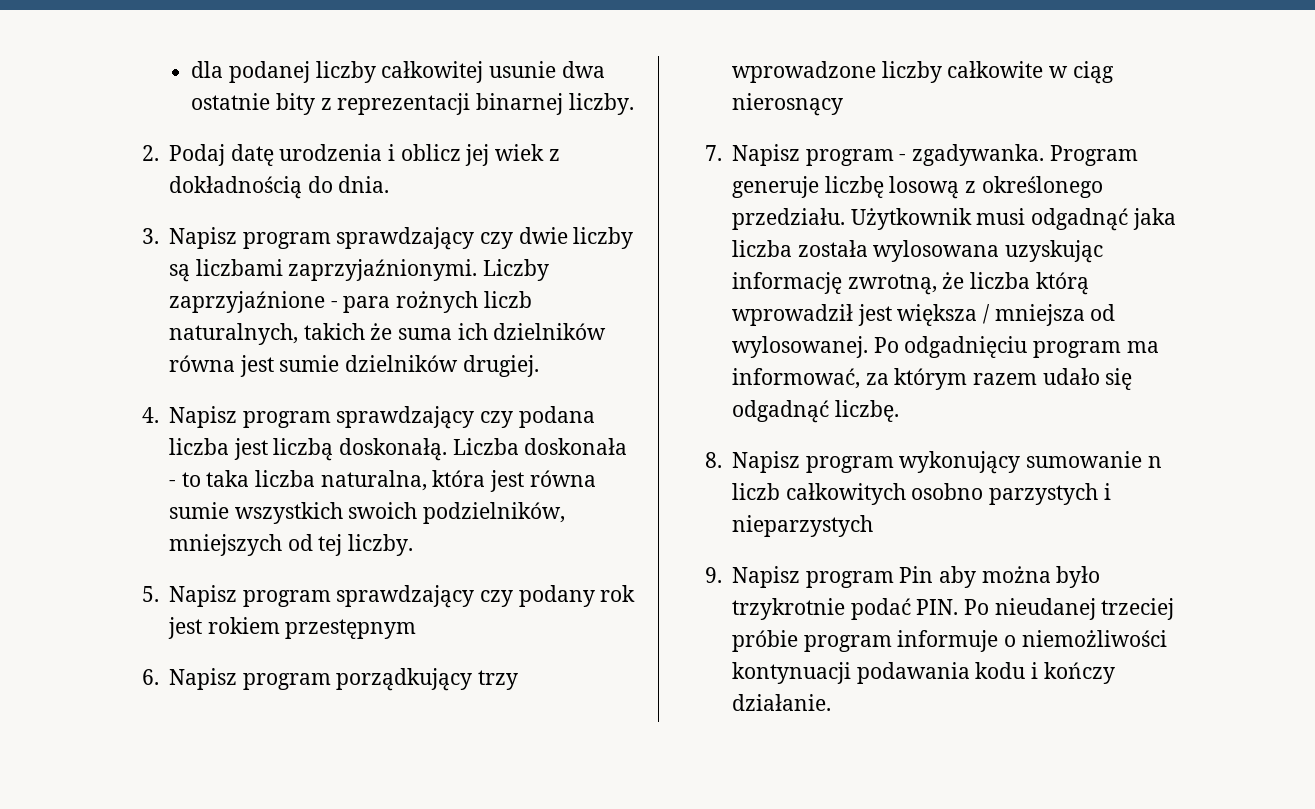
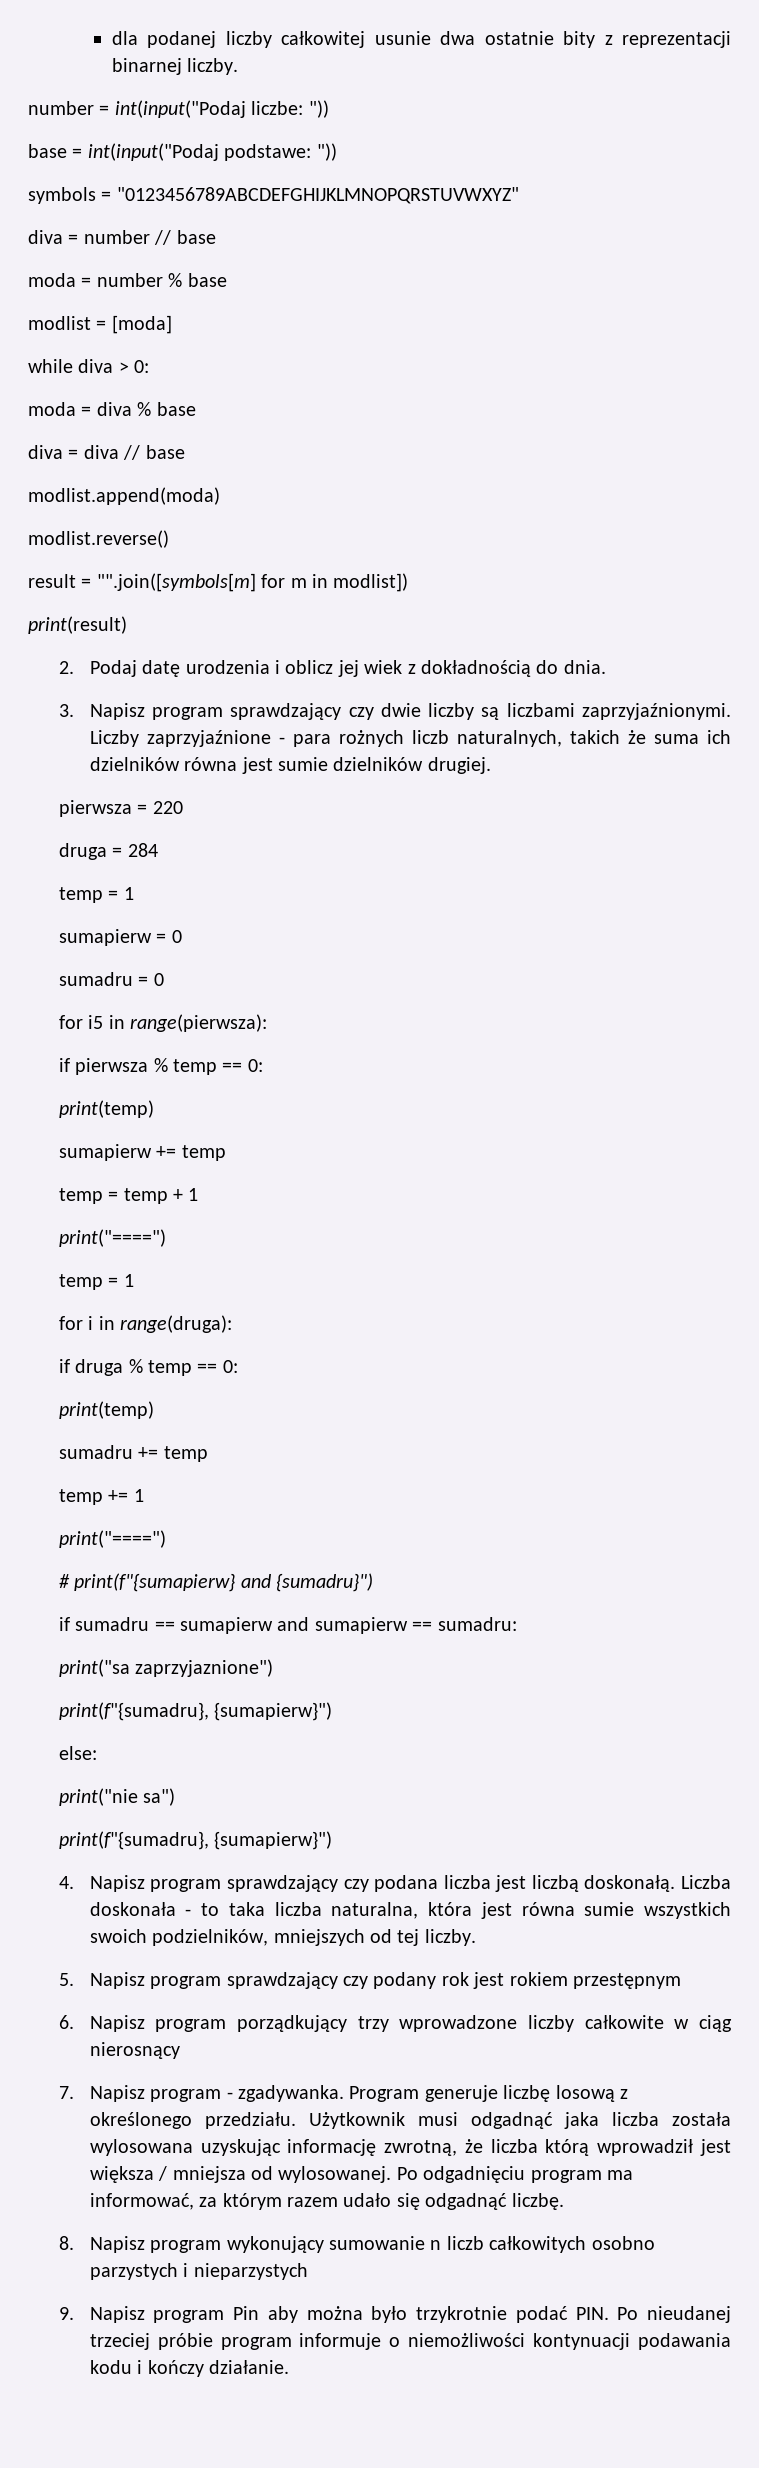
(634, 104) none -> [28,100,329,118] [28,143,337,161] [28,187,519,204] [28,230,216,245] [28,273,227,287] [28,315,172,334] [28,359,150,373] [28,402,196,416] [28,445,185,460] [28,487,220,505] [28,530,169,548] [28,573,409,592] [28,616,127,634] // number = int(input("Podaj liczbe: ")) // base = int(input("Podaj podstawe: ")) // symbols = "0123456789ABCDEFGHIJKLMNOPQRSTUVWXYZ" // diva = number // base // moda = number % base // modlist = [moda] // while diva > 0: // moda = diva % base // diva = diva // base // modlist.append(moda) // modlist.reverse() // result = "".join([symbols[m] for m in modlist]) // print(result)
(539, 366) none -> [58,800,183,817] [58,843,158,860] [58,887,134,903] [58,929,182,946] [58,972,164,986] [58,1014,268,1032] [58,1058,263,1075] [58,1100,154,1118] [58,1144,226,1161] [58,1188,199,1204] [58,1229,166,1247] [58,1274,134,1290] [58,1315,233,1333] [58,1359,238,1376] [58,1401,154,1419] [58,1445,208,1462] [58,1489,144,1505] [58,1530,166,1548] [58,1573,374,1592] [58,1617,517,1634] [58,1659,274,1677] [58,1702,333,1721] [58,1746,97,1760] [58,1788,176,1806] [58,1831,333,1850] // pierwsza = 220 // druga = 284 // temp = 1 // sumapierw = 0 // sumadru = 0 // for i5 in range(pierwsza): // if pierwsza % temp == 0: // print(temp) // sumapierw += temp // temp = temp + 1 // print("====") // temp = 1 // for i in range(druga): // if druga % temp == 0: // print(temp) // sumadru += temp // temp += 1 // print("====") // # print(f"{sumapierw} and {sumadru}") // if sumadru == sumapierw and sumapierw == sumadru: // print("sa zaprzyjaznione") // print(f"{sumadru}, {sumapierw}") // else: // print("nie sa") // print(f"{sumadru}, {sumapierw}")

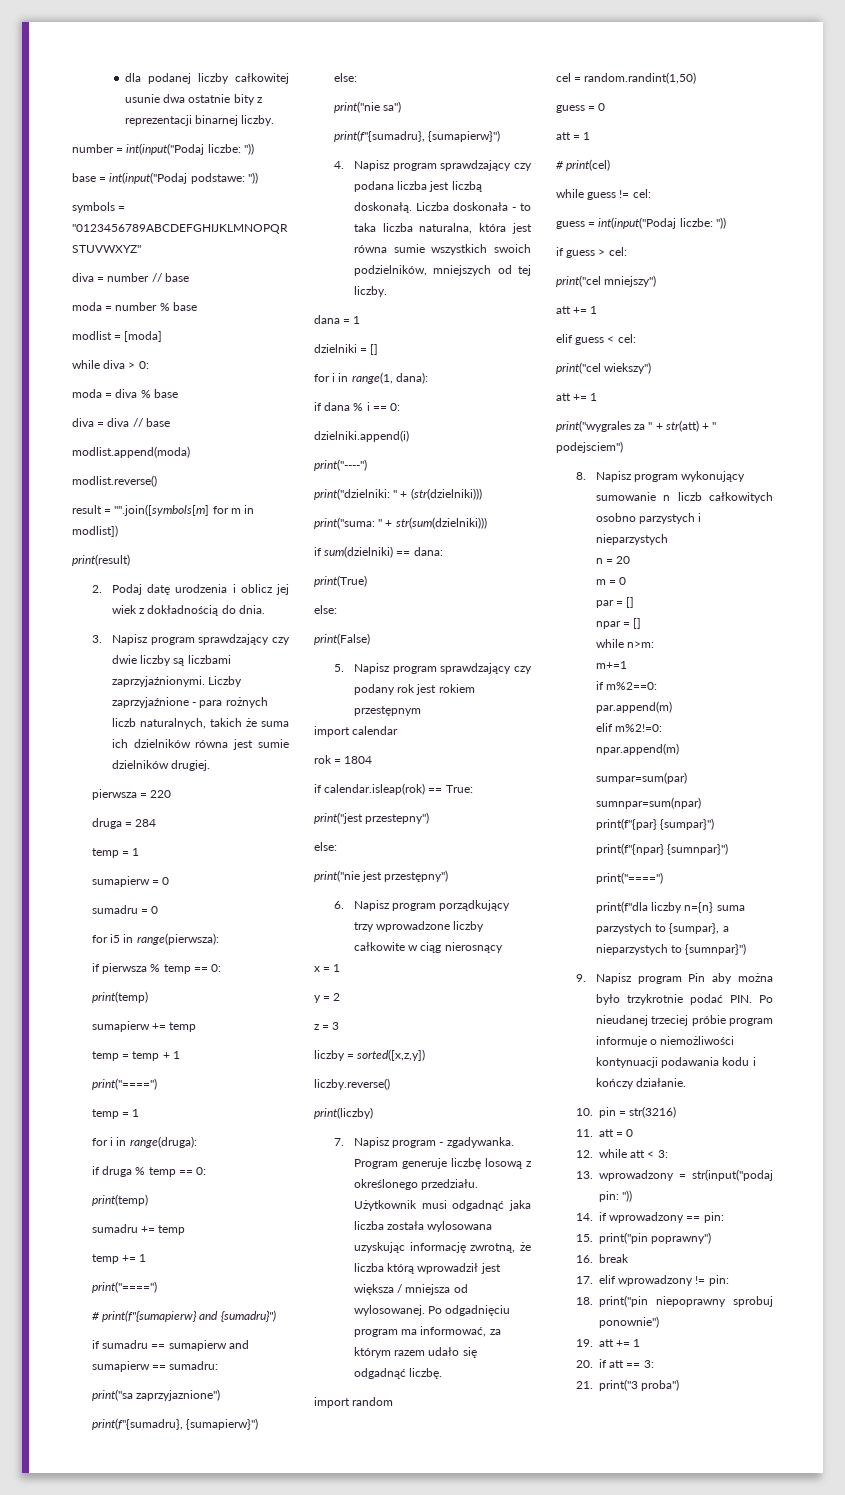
(476, 1937) none -> [314,315,361,324] [314,344,379,355] [314,372,428,384] [314,402,401,411] [314,430,409,442] [314,459,367,471] [314,488,482,500] [314,517,487,529] [314,546,443,558] [314,575,367,587] [314,605,337,614] [314,633,370,645] // dana = 1 // dzielniki = [] // for i in range(1, dana): // if dana % i == 0: // dzielniki.append(i) // print("----") // print("dzielniki: " + (str(dzielniki))) // print("suma: " + str(sum(dzielniki))) // if sum(dzielniki) == dana: // print(True) // else: // print(False)
(681, 1981) none -> [314,726,399,737] [314,755,373,764] [314,783,473,795] [314,812,430,824] [314,842,337,851] [314,870,449,882] // import calendar // rok = 1804 // if calendar.isleap(rok) == True: // print("jest przestepny") // else: // print("nie jest przestępny")
(180, 2050) none -> [314,964,341,972] [314,993,341,1003] [314,1022,340,1030] [314,1049,426,1061] [314,1078,390,1090] [314,1107,373,1119] // x = 1 // y = 2 // z = 3 // liczby = sorted([x,z,y]) // liczby.reverse() // print(liczby)
(564, 2201) none -> [314,1397,394,1408] [556,72,697,84] [556,103,606,113] [556,132,591,140] [556,159,611,171] [556,189,651,200] [556,217,726,229] [556,247,627,258] [556,275,657,287] [556,306,598,314] [556,334,636,345] [556,362,652,374] [556,393,598,401] [556,420,717,432] [556,441,623,453] // import random // cel = random.randint(1,50) // guess = 0 // att = 1 // # print(cel) // while guess != cel: // guess = int(input("Podaj liczbe: ")) // if guess > cel: // print("cel mniejszy") // att += 1 // elif guess < cel: // print("cel wiekszy") // att += 1 // print("wygrales za " + str(att) + " podejsciem")
(308, 2271) none -> [595,556,631,564] [595,577,627,585] [595,597,635,608] [595,618,642,629] [595,639,655,648] [595,661,627,669] [595,681,658,690] [595,701,672,713] [595,723,663,732] [595,743,679,755] [595,772,687,784] [595,797,701,809] [595,818,715,830] [595,843,729,855] [595,872,663,884] [595,901,745,913] [595,923,729,934] [595,943,747,955] // n = 20 // m = 0 // par = [] // npar = [] // while n>m: // m+=1 // if m%2==0: // par.append(m) // elif m%2!=0: // npar.append(m) // sumpar=sum(par) // sumnpar=sum(npar) // print(f"{par} {sumpar}") // print(f"{npar} {sumnpar}") // print("====") // print(f"dla liczby n={n} suma parzystych to {sumpar}, a nieparzystych to {sumnpar}")
(289, 2367) none -> [575,1106,677,1118] [575,1129,634,1137] [575,1149,668,1158] [575,1169,773,1181] [598,1190,633,1202] [575,1212,724,1223] [575,1232,712,1244] [575,1254,629,1263] [575,1275,729,1286] [575,1295,773,1307] [598,1316,659,1328] [575,1339,641,1347] [575,1359,654,1368] [575,1379,680,1391] // 10. pin = str(3216) // 11. att = 0 // 12. while att < 3: // 13. wprowadzony = str(input("podaj pin: ")) // 14. if wprowadzony == pin: // 15. print("pin poprawny") // 16. break // 17. elif wprowadzony != pin: // 18. print("pin niepoprawny sprobuj ponownie") // 19. att += 1 // 20. if att == 3: // 21. print("3 proba")

